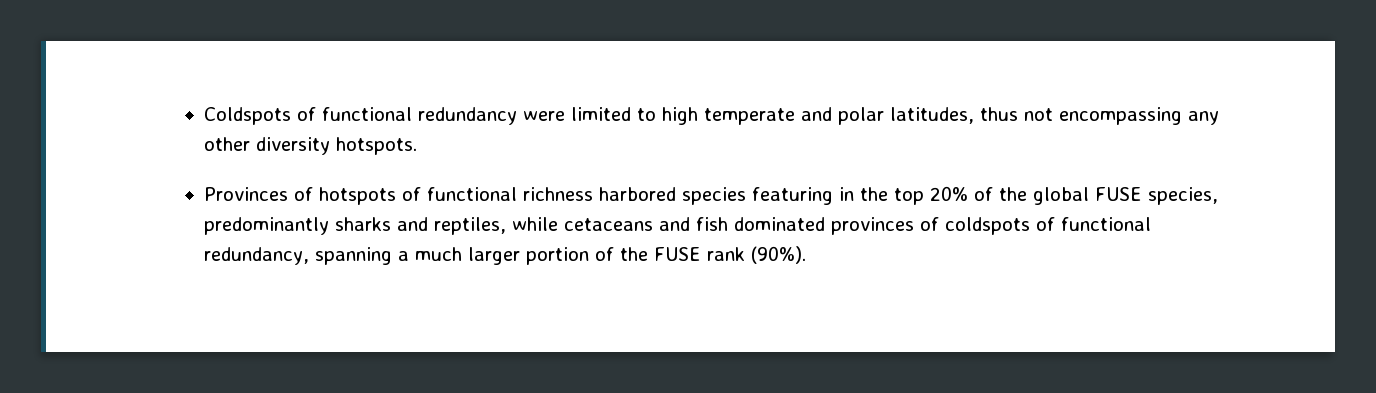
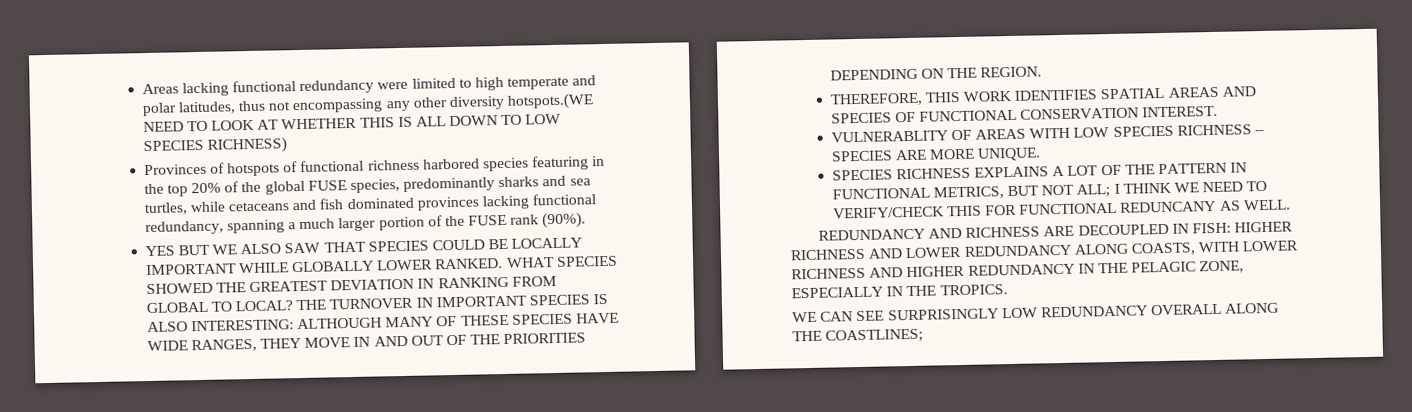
[204,107,317,125] Coldspots of -> [141,82,229,97] Areas lacking
[336,137,418,155] hotspots. -> [507,93,595,110] [142,113,562,133] [142,137,287,154] hotspots.(WE NEED TO LOOK AT WHETHER THIS IS ALL DOWN TO LOW SPECIES RICHNESS)
[434,217,507,235] reptiles, -> [569,178,591,186] [143,202,188,216] sea turtles,
[920,217,1056,235] of coldspots of -> [481,195,530,210] lacking
(807, 255) none -> [144,237,583,257] [145,255,618,276] [145,275,557,295] [145,293,609,314] [146,312,619,333] [146,332,587,353] [829,66,1043,81] [829,86,1256,107] [830,105,1219,124] [830,124,1264,143] [830,147,1042,162] [831,162,1248,181] [831,180,1268,200] [832,199,1291,219] [817,221,1294,241] [790,240,1299,261] [791,260,1245,280] [791,284,1008,299] [792,302,1280,323] [792,328,924,344] // YES BUT WE ALSO SAW THAT SPECIES COULD BE LOCALLY IMPORTANT WHILE GLOBALLY LOWER RANKED. WHAT SPECIES SHOWED THE GREATEST DEVIATION IN RANKING FROM GLOBAL TO LOCAL? THE TURNOVER IN IMPORTANT SPECIES IS ALSO INTERESTING: ALTHOUGH MANY OF THESE SPECIES HAVE WIDE RANGES, THEY MOVE IN AND OUT OF THE PRIORITIES DEPENDING ON THE REGION. // THEREFORE, THIS WORK IDENTIFIES SPATIAL AREAS AND SPECIES OF FUNCTIONAL CONSERVATION INTEREST. // VULNERABLITY OF AREAS WITH LOW SPECIES RICHNESS – SPECIES ARE MORE UNIQUE. // SPECIES RICHNESS EXPLAINS A LOT OF THE PATTERN IN FUNCTIONAL METRICS, BUT NOT ALL; I THINK WE NEED TO VERIFY/CHECK THIS FOR FUNCTIONAL REDUNCANY AS WELL. // REDUNDANCY AND RICHNESS ARE DECOUPLED IN FISH: HIGHER RICHNESS AND LOWER REDUNDANCY ALONG COASTS, WITH LOWER RICHNESS AND HIGHER REDUNDANCY IN THE PELAGIC ZONE, ESPECIALLY IN THE TROPICS. // WE CAN SEE SURPRISINGLY LOW REDUNDANCY OVERALL ALONG THE COASTLINES;

